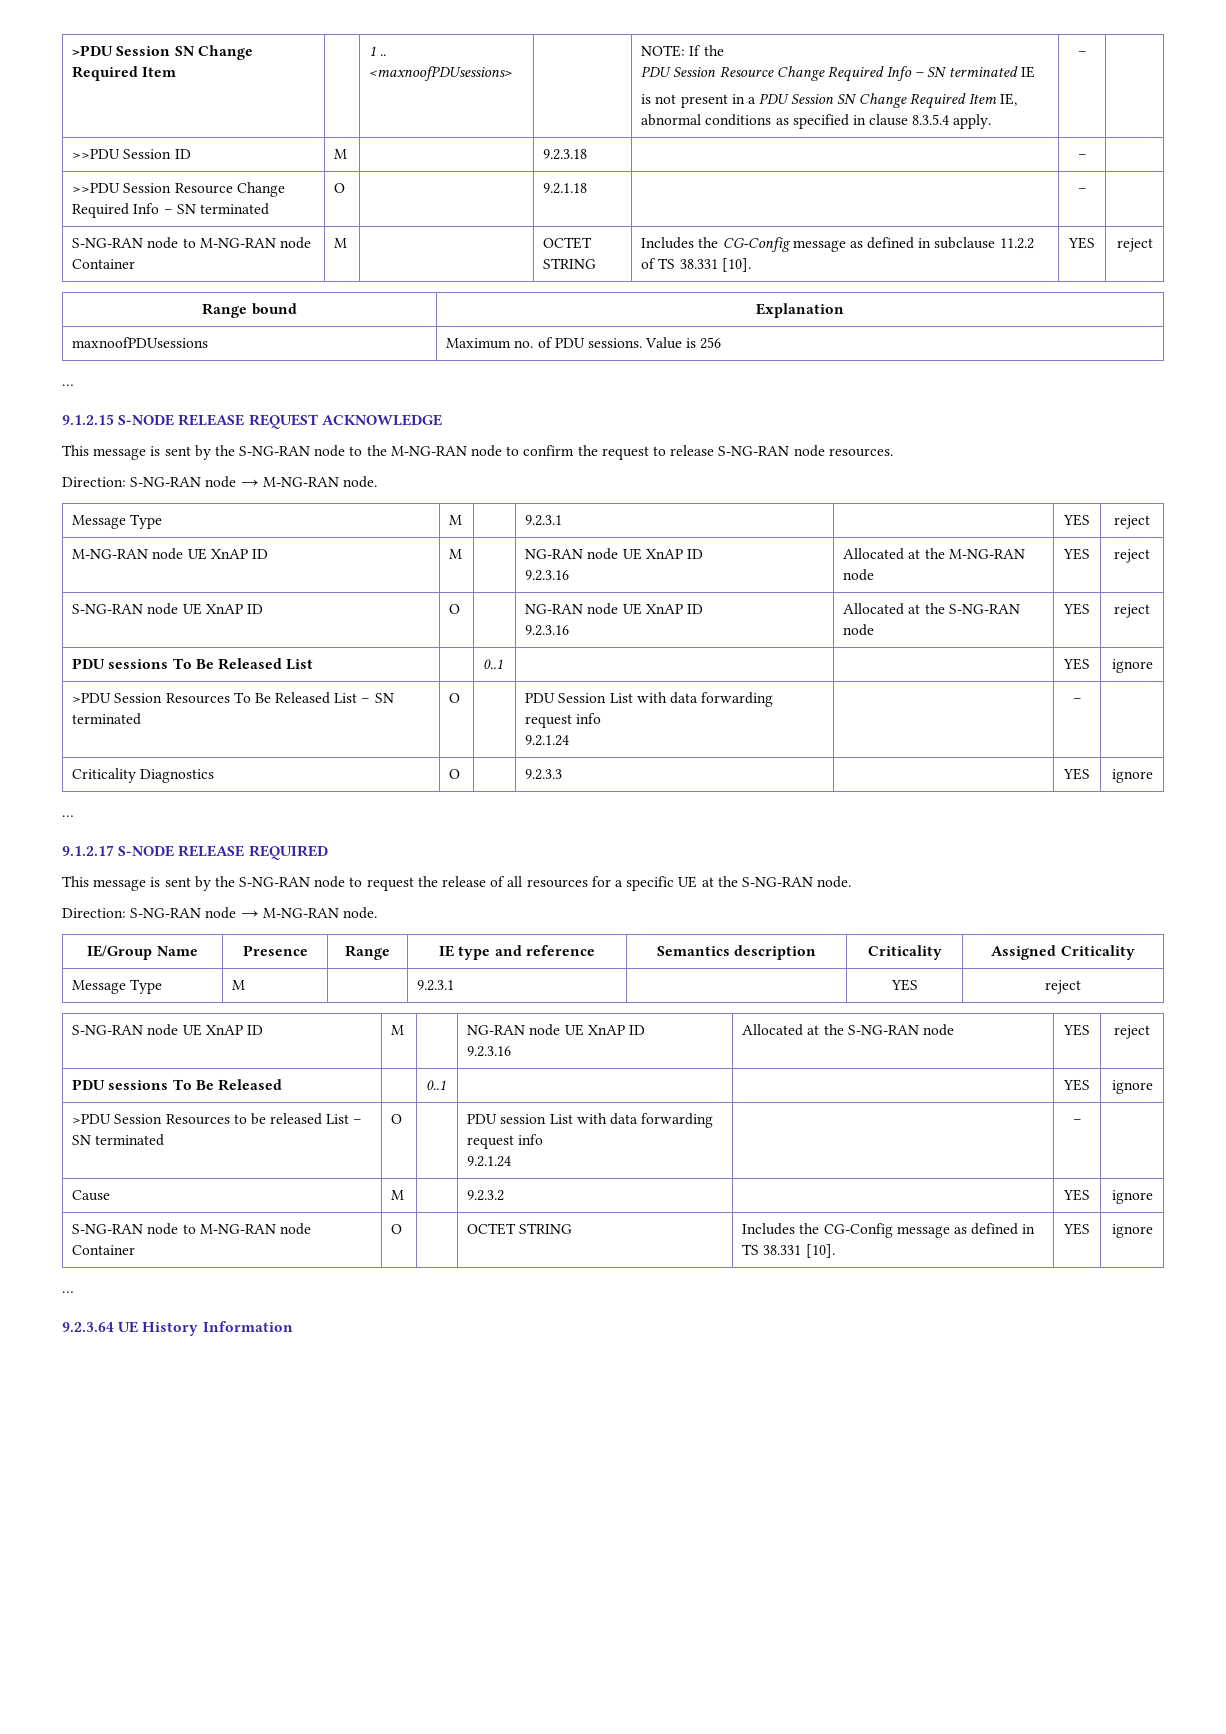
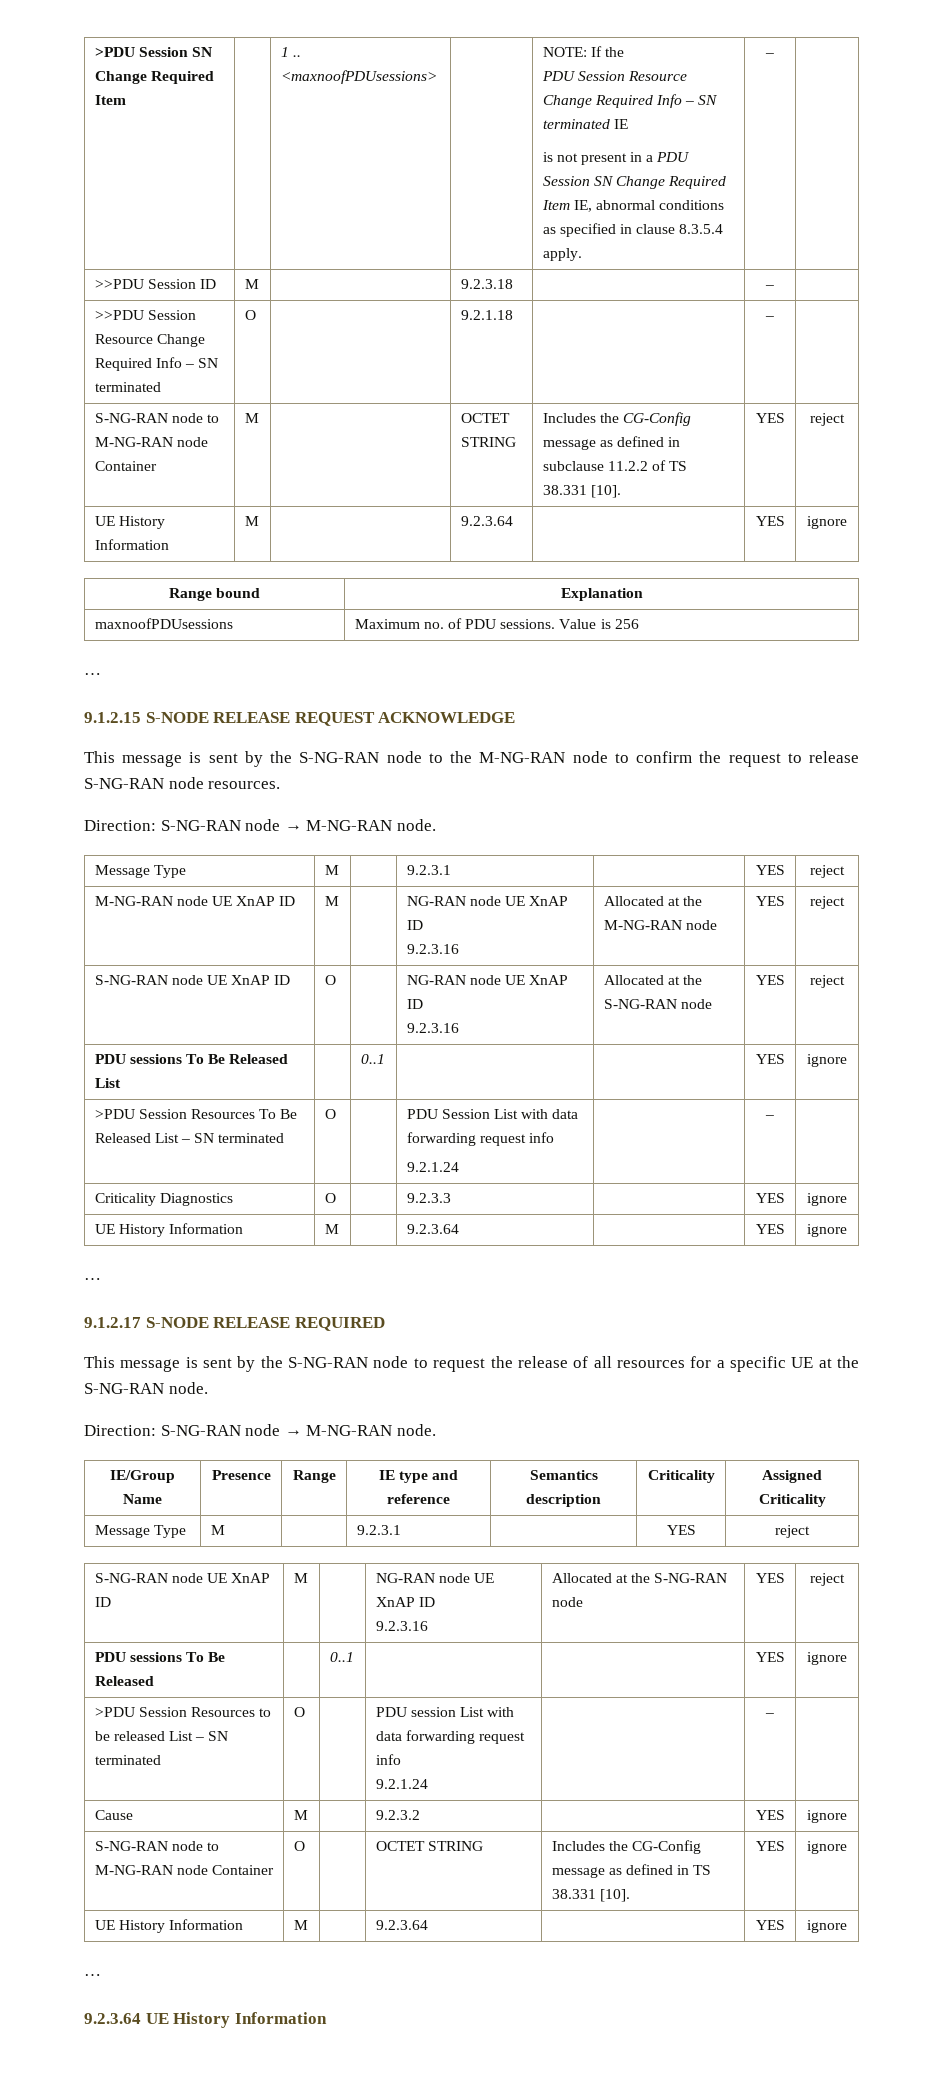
(1153, 245) none -> [94,516,165,529] [94,539,169,550] [244,516,259,526] [460,516,513,526] [755,516,785,526] [807,516,847,529] // UE History Information | M | | 9.2.3.64 | | YES | ignore
(1153, 776) none -> [94,1223,243,1237] [324,1224,339,1234] [406,1224,459,1234] [755,1224,785,1234] [807,1224,847,1237] // UE History Information | M | | 9.2.3.64 | | YES | ignore
(1153, 1231) none -> [94,1919,243,1933] [293,1920,308,1930] [375,1920,428,1930] [755,1920,785,1930] [807,1920,847,1933] // UE History Information | M | | 9.2.3.64 | | YES | ignore

